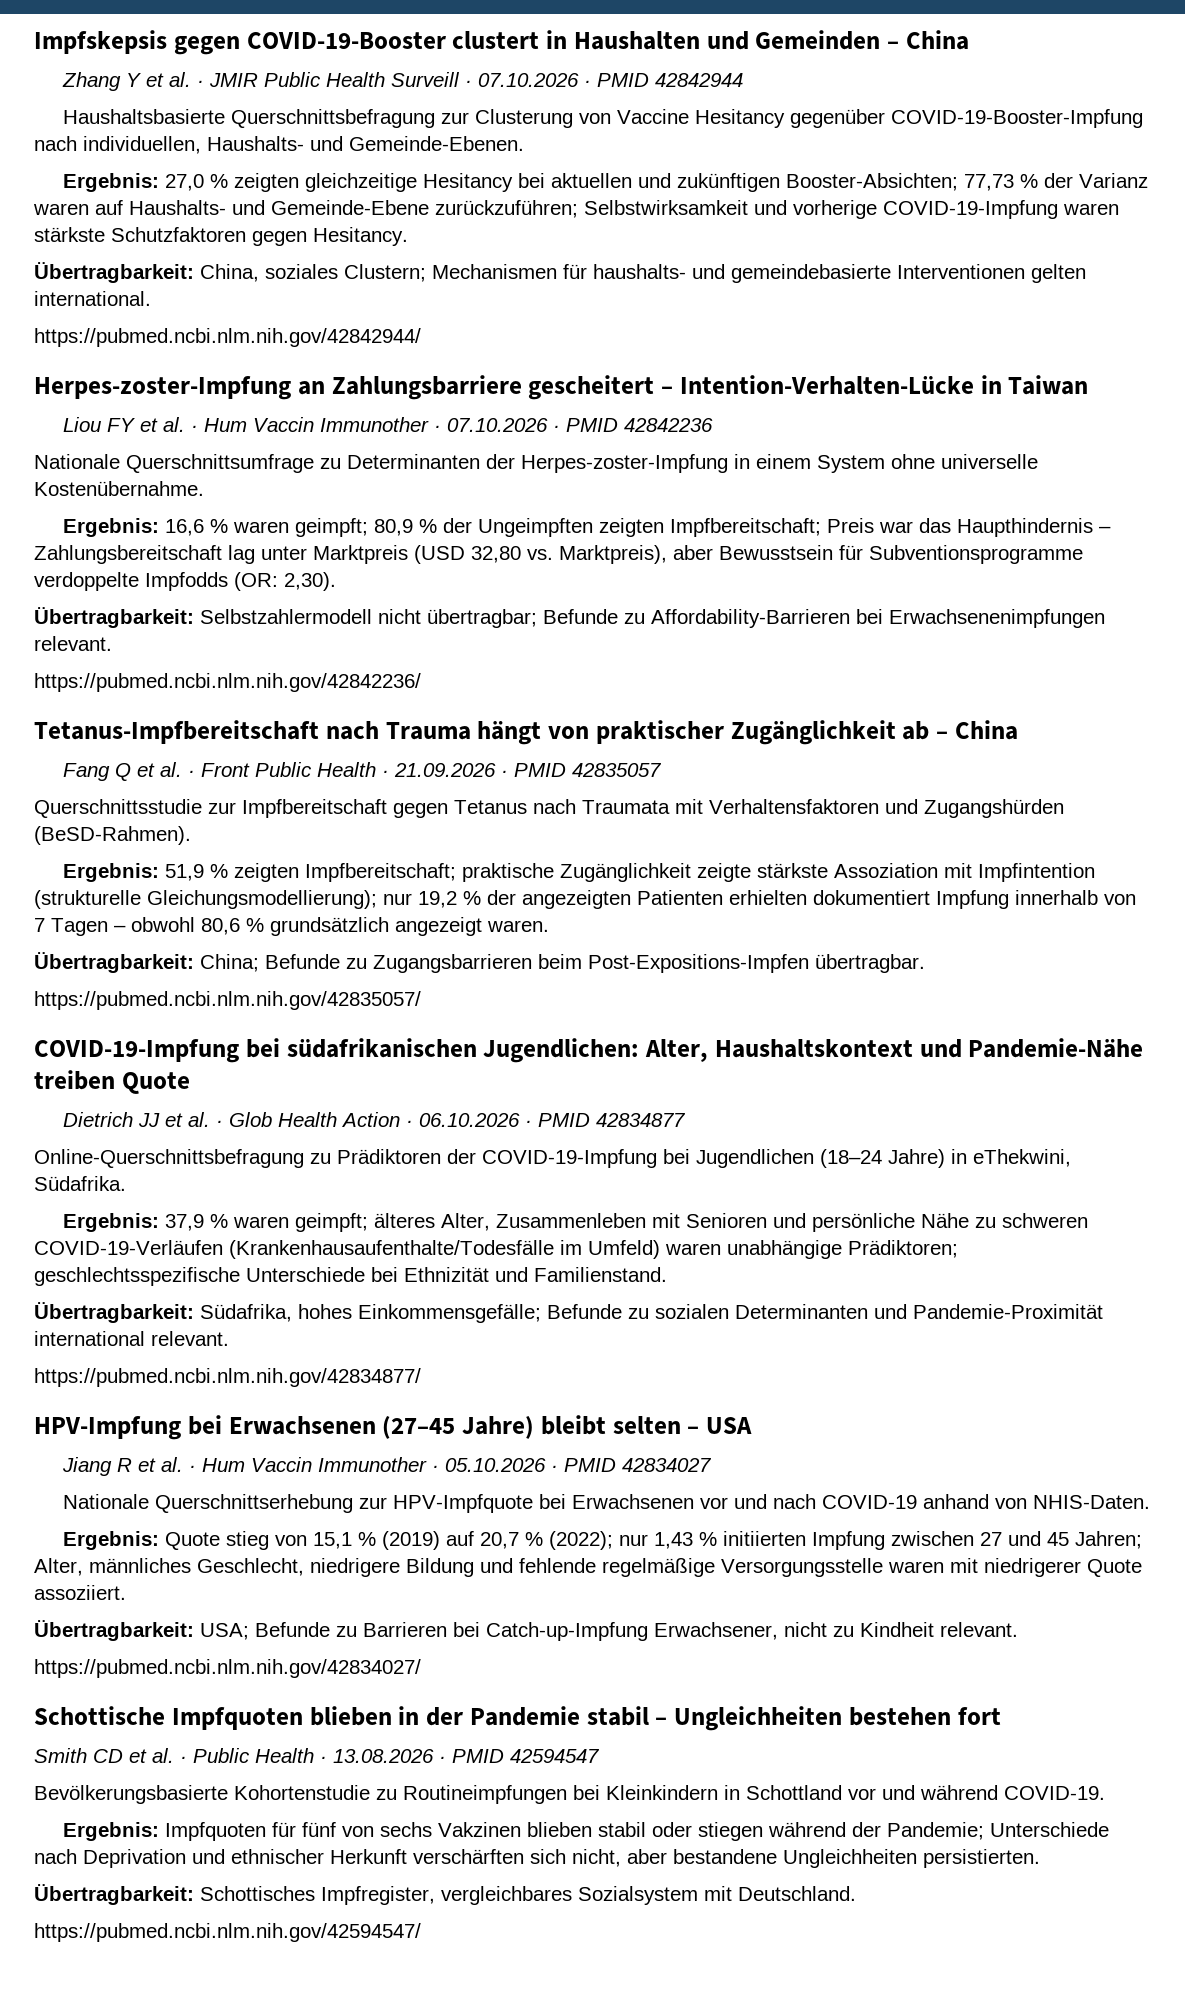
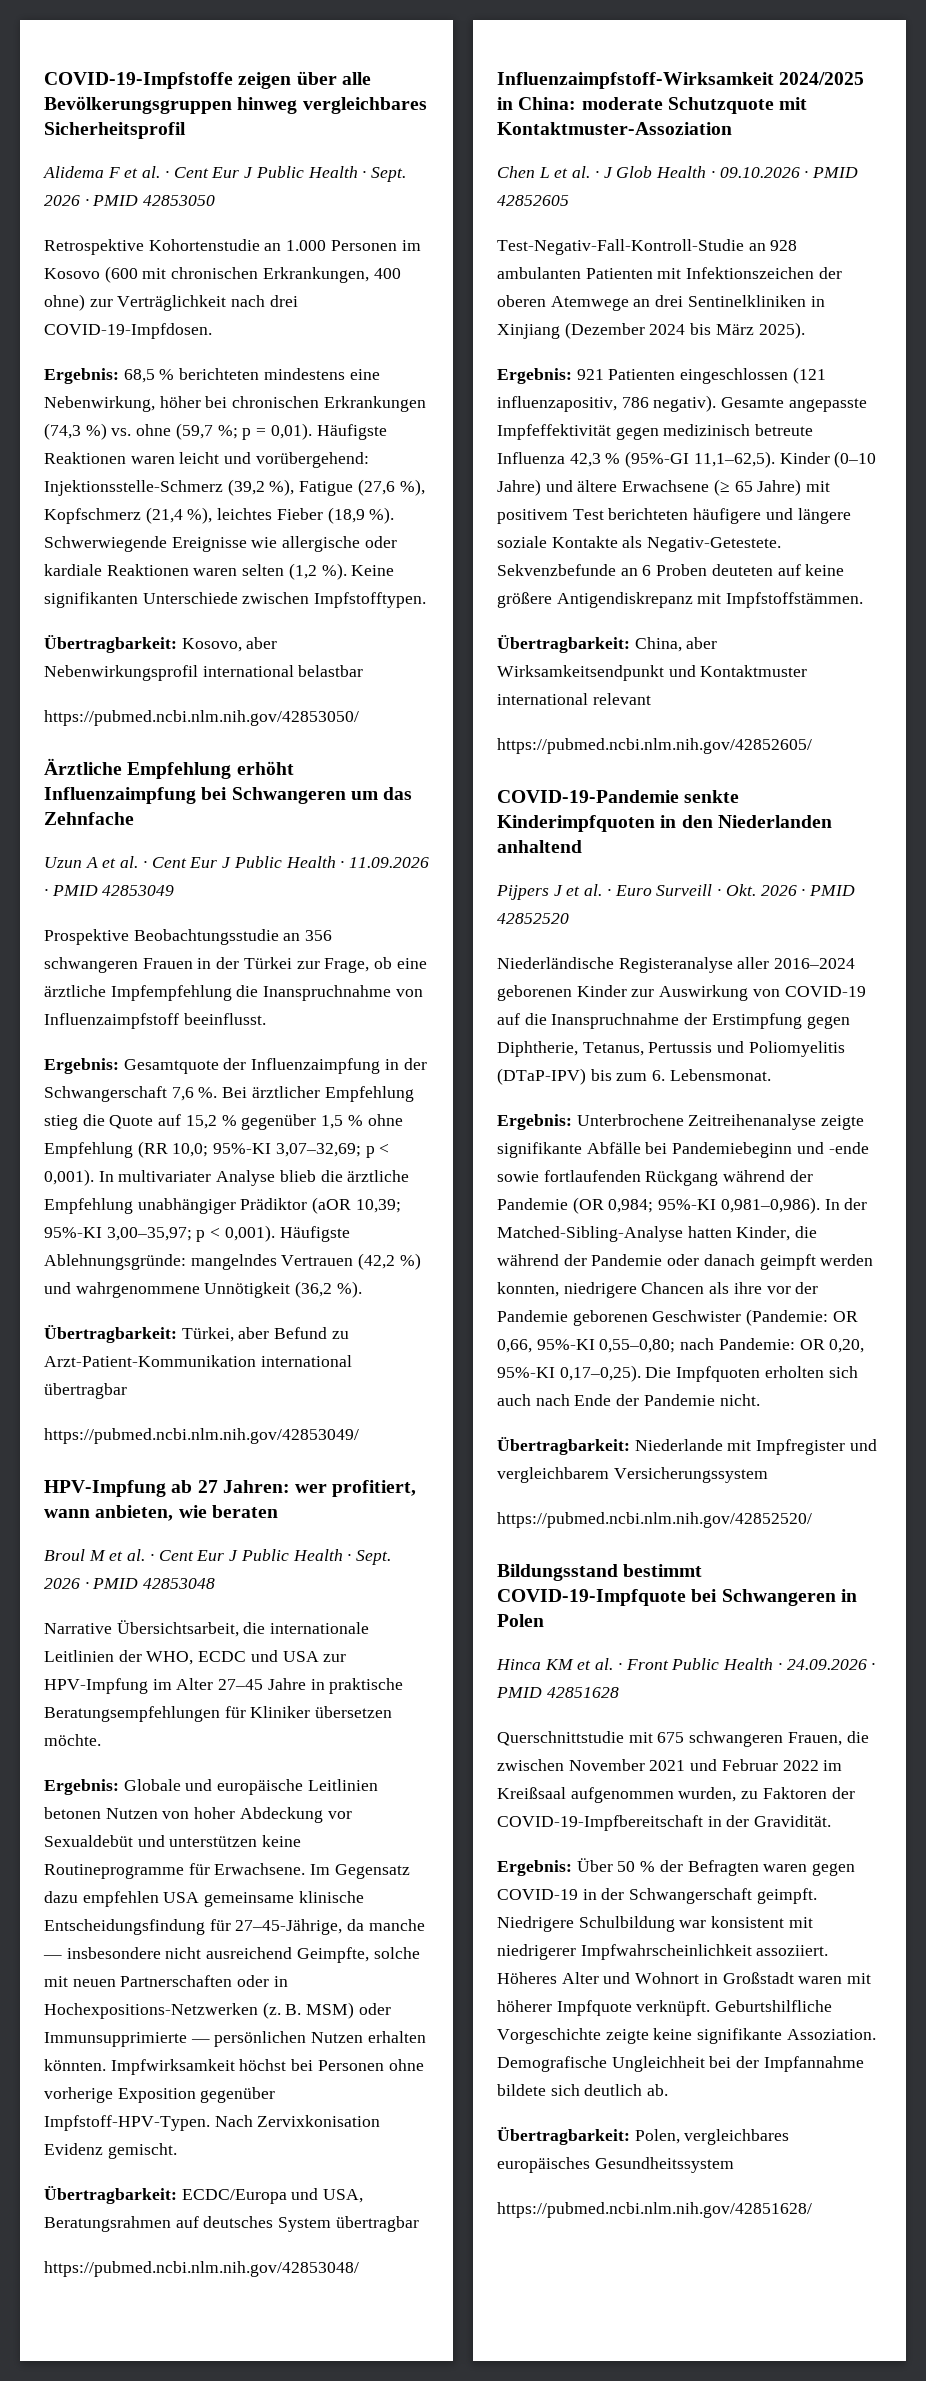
[34,30,969,55] [61,72,743,91] [62,109,1143,128] [34,136,524,154] [62,173,1148,192] [33,200,1119,219] [34,227,408,246] [34,262,1086,283] [34,291,151,306] [34,328,421,347] [34,375,1089,400] [62,417,713,432] [34,454,1038,473] [34,481,204,496] [62,518,1111,537] [34,545,1083,564] [34,572,336,591] [34,607,1105,628] [34,636,112,651] [34,673,421,692] [34,720,1018,745] [62,763,131,781] Impfskepsis gegen COVID-19-Booster clustert in Haushalten und Gemeinden – China // Zhang Y et al. · JMIR Public Health Surveill · 07.10.2026 · PMID 42842944 // Haushaltsbasierte Querschnittsbefragung zur Clusterung von Vaccine Hesitancy gegenüber COVID-19-Booster-Impfung nach individuellen, Haushalts- und Gemeinde-Ebenen. // Ergebnis: 27,0 % zeigten gleichzeitige Hesitancy bei aktuellen und zukünftigen Booster-Absichten; 77,73 % der Varianz waren auf Haushalts- und Gemeinde-Ebene zurückzuführen; Selbstwirksamkeit und vorherige COVID-19-Impfung waren stärkste Schutzfaktoren gegen Hesitancy. // Übertragbarkeit: China, soziales Clustern; Mechanismen für haushalts- und gemeindebasierte Interventionen gelten international. // https://pubmed.ncbi.nlm.nih.gov/42842944/ // Herpes-zoster-Impfung an Zahlungsbarriere gescheitert – Intention-Verhalten-Lücke in Taiwan // Liou FY et al. · Hum Vaccin Immunother · 07.10.2026 · PMID 42842236 // Nationale Querschnittsumfrage zu Determinanten der Herpes-zoster-Impfung in einem System ohne universelle Kostenübernahme. // Ergebnis: 16,6 % waren geimpft; 80,9 % der Ungeimpften zeigten Impfbereitschaft; Preis war das Haupthindernis – Zahlungsbereitschaft lag unter Marktpreis (USD 32,80 vs. Marktpreis), aber Bewusstsein für Subventionsprogramme verdoppelte Impfodds (OR: 2,30). // Übertragbarkeit: Selbstzahlermodell nicht übertragbar; Befunde zu Affordability-Barrieren bei Erwachsenenimpfungen relevant. // https://pubmed.ncbi.nlm.nih.gov/42842236/ // Tetanus-Impfbereitschaft nach Trauma hängt von praktischer Zugänglichkeit ab – China // Fang Q -> [44,71,371,89] [44,96,427,114] [44,122,186,139] [43,166,406,182] [44,195,216,206] [44,239,421,255] [44,266,401,283] [44,294,298,311] [44,323,212,339] [44,368,380,384] [44,396,426,412] [44,423,387,440] [44,452,369,468] [44,479,425,496] [44,507,395,524] [44,536,397,552] [44,563,395,580] [44,592,427,608] [44,635,278,653] [44,665,364,681] [44,710,359,726] [44,758,294,779] [44,787,413,804] [44,812,134,825] [44,856,429,868] [44,885,175,896] [44,929,333,945] [44,957,427,973] [44,985,423,1001] [44,1013,266,1029] [44,1058,427,1074] [44,1086,414,1102] [44,1114,403,1130] [44,1141,390,1158] [44,1169,410,1186] [44,1197,401,1214] [44,1225,350,1242] [44,1253,421,1270] [44,1281,362,1298] [44,1325,349,1343] [44,1355,352,1367] [44,1383,127,1399] [44,1428,359,1444] [44,1480,417,1497] [44,1505,278,1521] [44,1549,391,1565] [44,1578,216,1589] [44,1620,370,1637] [44,1650,347,1665] [44,1678,404,1694] [44,1706,393,1722] [44,1734,101,1746] [44,1779,378,1795] [44,1807,352,1823] [44,1835,302,1847] [44,1863,410,1879] [44,1891,364,1907] [44,1919,425,1935] [43,1947,420,1963] [44,1975,288,1987] [44,2002,391,2019] [44,2031,426,2047] [44,2059,424,2075] [44,2087,276,2103] [44,2115,381,2131] [44,2143,177,2159] [44,2186,364,2204] [44,2216,419,2232] [44,2261,359,2277] [497,72,865,89] [497,97,808,114] [497,122,732,135] [497,166,858,178] [497,195,569,206] [497,239,798,255] [497,267,842,279] [497,295,825,311] [497,322,805,339] [497,367,826,384] [497,395,867,412] [497,424,814,440] [497,451,877,468] [497,479,831,496] [497,508,851,524] [497,536,782,552] [497,564,845,576] [497,592,864,608] [497,635,718,653] [497,665,808,681] [497,693,651,705] [497,738,812,754] [497,790,740,803] [497,815,832,832] [497,840,582,853] [496,884,855,900] [497,913,569,924] [497,957,856,973] [497,985,866,1001] [497,1013,850,1029] [497,1041,845,1057] [497,1068,771,1085] [497,1114,865,1130] [497,1142,869,1158] [497,1170,813,1186] [497,1197,868,1214] [497,1226,818,1242] [497,1254,874,1270] [497,1282,819,1298] [497,1309,858,1326] [497,1338,865,1353] [497,1365,858,1382] [497,1394,760,1406] [497,1437,877,1455] [497,1467,768,1483] [497,1512,812,1528] [497,1564,703,1581] [497,1589,857,1606] [497,1614,544,1627] [496,1659,574,1670] COVID-19-Impfstoffe zeigen über alle Bevölkerungsgruppen hinweg vergleichbares Sicherheitsprofil // Alidema F et al. · Cent Eur J Public Health · Sept. 2026 · PMID 42853050 // Retrospektive Kohortenstudie an 1.000 Personen im Kosovo (600 mit chronischen Erkrankungen, 400 ohne) zur Verträglichkeit nach drei COVID-19-Impfdosen. // Ergebnis: 68,5 % berichteten mindestens eine Nebenwirkung, höher bei chronischen Erkrankungen (74,3 %) vs. ohne (59,7 %; p = 0,01). Häufigste Reaktionen waren leicht und vorübergehend: Injektionsstelle-Schmerz (39,2 %), Fatigue (27,6 %), Kopfschmerz (21,4 %), leichtes Fieber (18,9 %). Schwerwiegende Ereignisse wie allergische oder kardiale Reaktionen waren selten (1,2 %). Keine signifikanten Unterschiede zwischen Impfstofftypen. // Übertragbarkeit: Kosovo, aber Nebenwirkungsprofil international belastbar // https://pubmed.ncbi.nlm.nih.gov/42853050/ // Ärztliche Empfehlung erhöht Influenzaimpfung bei Schwangeren um das Zehnfache // Uzun A et al. · Cent Eur J Public Health · 11.09.2026 · PMID 42853049 // Prospektive Beobachtungsstudie an 356 schwangeren Frauen in der Türkei zur Frage, ob eine ärztliche Impfempfehlung die Inanspruchnahme von Influenzaimpfstoff beeinflusst. // Ergebnis: Gesamtquote der Influenzaimpfung in der Schwangerschaft 7,6 %. Bei ärztlicher Empfehlung stieg die Quote auf 15,2 % gegenüber 1,5 % ohne Empfehlung (RR 10,0; 95%-KI 3,07–32,69; p < 0,001). In multivariater Analyse blieb die ärztliche Empfehlung unabhängiger Prädiktor (aOR 10,39; 95%-KI 3,00–35,97; p < 0,001). Häufigste Ablehnungsgründe: mangelndes Vertrauen (42,2 %) und wahrgenommene Unnötigkeit (36,2 %). // Übertragbarkeit: Türkei, aber Befund zu Arzt-Patient-Kommunikation international übertragbar // https://pubmed.ncbi.nlm.nih.gov/42853049/ // HPV-Impfung ab 27 Jahren: wer profitiert, wann anbieten, wie beraten // Broul M et al. · Cent Eur J Public Health · Sept. 2026 · PMID 42853048 // Narrative Übersichtsarbeit, die internationale Leitlinien der WHO, ECDC und USA zur HPV-Impfung im Alter 27–45 Jahre in praktische Beratungsempfehlungen für Kliniker übersetzen möchte. // Ergebnis: Globale und europäische Leitlinien betonen Nutzen von hoher Abdeckung vor Sexualdebüt und unterstützen keine Routineprogramme für Erwachsene. Im Gegensatz dazu empfehlen USA gemeinsame klinische Entscheidungsfindung für 27–45-Jährige, da manche — insbesondere nicht ausreichend Geimpfte, solche mit neuen Partnerschaften oder in Hochexpositions-Netzwerken (z. B. MSM) oder Immunsupprimierte — persönlichen Nutzen erhalten könnten. Impfwirksamkeit höchst bei Personen ohne vorherige Exposition gegenüber Impfstoff-HPV-Typen. Nach Zervixkonisation Evidenz gemischt. // Übertragbarkeit: ECDC/Europa und USA, Beratungsrahmen auf deutsches System übertragbar // https://pubmed.ncbi.nlm.nih.gov/42853048/ // Influenzaimpfstoff-Wirksamkeit 2024/2025 in China: moderate Schutzquote mit Kontaktmuster-Assoziation // Chen L et al. · J Glob Health · 09.10.2026 · PMID 42852605 // Test-Negativ-Fall-Kontroll-Studie an 928 ambulanten Patienten mit Infektionszeichen der oberen Atemwege an drei Sentinelkliniken in Xinjiang (Dezember 2024 bis März 2025). // Ergebnis: 921 Patienten eingeschlossen (121 influenzapositiv, 786 negativ). Gesamte angepasste Impfeffektivität gegen medizinisch betreute Influenza 42,3 % (95%-GI 11,1–62,5). Kinder (0–10 Jahre) und ältere Erwachsene (≥ 65 Jahre) mit positivem Test berichteten häufigere und längere soziale Kontakte als Negativ-Getestete. Sekvenzbefunde an 6 Proben deuteten auf keine größere Antigendiskrepanz mit Impfstoffstämmen. // Übertragbarkeit: China, aber Wirksamkeitsendpunkt und Kontaktmuster international relevant // https://pubmed.ncbi.nlm.nih.gov/42852605/ // COVID-19-Pandemie senkte Kinderimpfquoten in den Niederlanden anhaltend // Pijpers J et al. · Euro Surveill · Okt. 2026 · PMID 42852520 // Niederländische Registeranalyse aller 2016–2024 geborenen Kinder zur Auswirkung von COVID-19 auf die Inanspruchnahme der Erstimpfung gegen Diphtherie, Tetanus, Pertussis und Poliomyelitis (DTaP-IPV) bis zum 6. Lebensmonat. // Ergebnis: Unterbrochene Zeitreihenanalyse zeigte signifikante Abfälle bei Pandemiebeginn und -ende sowie fortlaufenden Rückgang während der Pandemie (OR 0,984; 95%-KI 0,981–0,986). In der Matched-Sibling-Analyse hatten Kinder, die während der Pandemie oder danach geimpft werden konnten, niedrigere Chancen als ihre vor der Pandemie geborenen Geschwister (Pandemie: OR 0,66, 95%-KI 0,55–0,80; nach Pandemie: OR 0,20, 95%-KI 0,17–0,25). Die Impfquoten erholten sich auch nach Ende der Pandemie nicht. // Übertragbarkeit: Niederlande mit Impfregister und vergleichbarem Versicherungssystem // https://pubmed.ncbi.nlm.nih.gov/42852520/ // Bildungsstand bestimmt COVID-19-Impfquote bei Schwangeren in Polen // Hinca KM
[393,763,662,777] [34,799,1064,818] [34,826,191,845] [62,863,1095,882] [34,890,1136,909] [34,917,549,936] [34,952,925,973] [34,991,421,1010] [34,1038,1144,1063] [34,1070,190,1094] [62,1112,686,1127] [34,1149,1071,1168] [34,1176,126,1191] [62,1213,1088,1232] [34,1240,958,1259] [34,1267,667,1286] [34,1302,1103,1323] [34,1331,229,1346] [34,1368,421,1387] [34,1415,752,1440] [61,1457,712,1476] [62,1494,1150,1513] [62,1531,1142,1550] [34,1558,1142,1577] [34,1585,126,1600] [34,1620,1018,1641] [34,1659,421,1678] [34,1706,1001,1731] [34,1748,600,1763] [34,1785,1105,1804] [62,1822,1109,1841] [34,1849,1040,1868] [34,1884,856,1905] [34,1923,421,1942] 21.09.2026 · PMID 42835057 // Querschnittsstudie zur Impfbereitschaft gegen Tetanus nach Traumata mit Verhaltensfaktoren und Zugangshürden (BeSD-Rahmen). // Ergebnis: 51,9 % zeigten Impfbereitschaft; praktische Zugänglichkeit zeigte stärkste Assoziation mit Impfintention (strukturelle Gleichungsmodellierung); nur 19,2 % der angezeigten Patienten erhielten dokumentiert Impfung innerhalb von 7 Tagen – obwohl 80,6 % grundsätzlich angezeigt waren. // Übertragbarkeit: China; Befunde zu Zugangsbarrieren beim Post-Expositions-Impfen übertragbar. // https://pubmed.ncbi.nlm.nih.gov/42835057/ // COVID-19-Impfung bei südafrikanischen Jugendlichen: Alter, Haushaltskontext und Pandemie-Nähe treiben Quote // Dietrich JJ et al. · Glob Health Action · 06.10.2026 · PMID 42834877 // Online-Querschnittsbefragung zu Prädiktoren der COVID-19-Impfung bei Jugendlichen (18–24 Jahre) in eThekwini, Südafrika. // Ergebnis: 37,9 % waren geimpft; älteres Alter, Zusammenleben mit Senioren und persönliche Nähe zu schweren COVID-19-Verläufen (Krankenhausaufenthalte/Todesfälle im Umfeld) waren unabhängige Prädiktoren; geschlechtsspezifische Unterschiede bei Ethnizität und Familienstand. // Übertragbarkeit: Südafrika, hohes Einkommensgefälle; Befunde zu sozialen Determinanten und Pandemie-Proximität international relevant. // https://pubmed.ncbi.nlm.nih.gov/42834877/ // HPV-Impfung bei Erwachsenen (27–45 Jahre) bleibt selten – USA // Jiang R et al. · Hum Vaccin Immunother · 05.10.2026 · PMID 42834027 // Nationale Querschnittserhebung zur HPV-Impfquote bei Erwachsenen vor und nach COVID-19 anhand von NHIS-Daten. // Ergebnis: Quote stieg von 15,1 % (2019) auf 20,7 % (2022); nur 1,43 % initiierten Impfung zwischen 27 und 45 Jahren; Alter, männliches Geschlecht, niedrigere Bildung und fehlende regelmäßige Versorgungsstelle waren mit niedrigerer Quote assoziiert. // Übertragbarkeit: USA; Befunde zu Barrieren bei Catch-up-Impfung Erwachsener, nicht zu Kindheit relevant. // https://pubmed.ncbi.nlm.nih.gov/42834027/ // Schottische Impfquoten blieben in der Pandemie stabil – Ungleichheiten bestehen fort // Smith CD et al. · Public Health · 13.08.2026 · PMID 42594547 // Bevölkerungsbasierte Kohortenstudie zu Routineimpfungen bei Kleinkindern in Schottland vor und während COVID-19. // Ergebnis: Impfquoten für fünf von sechs Vakzinen blieben stabil oder stiegen während der Pandemie; Unterschiede nach Deprivation und ethnischer Herkunft verschärften sich nicht, aber bestandene Ungleichheiten persistierten. // Übertragbarkeit: Schottisches Impfregister, vergleichbares Sozialsystem mit Deutschland. // https://pubmed.ncbi.nlm.nih.gov/42594547/ -> [786,1659,876,1670] [496,1687,619,1698] [497,1731,869,1747] [497,1759,843,1771] [497,1787,855,1803] [497,1815,832,1831] [497,1858,856,1876] [497,1888,817,1904] [497,1916,813,1932] [497,1944,829,1960] [497,1972,872,1984] [497,2000,833,2016] [497,2028,876,2044] [497,2056,864,2072] [497,2084,669,2096] [497,2127,790,2145] [497,2157,734,2173] [497,2202,812,2218] 24.09.2026 · PMID 42851628 // Querschnittstudie mit 675 schwangeren Frauen, die zwischen November 2021 und Februar 2022 im Kreißsaal aufgenommen wurden, zu Faktoren der COVID-19-Impfbereitschaft in der Gravidität. // Ergebnis: Über 50 % der Befragten waren gegen COVID-19 in der Schwangerschaft geimpft. Niedrigere Schulbildung war konsistent mit niedrigerer Impfwahrscheinlichkeit assoziiert. Höheres Alter und Wohnort in Großstadt waren mit höherer Impfquote verknüpft. Geburtshilfliche Vorgeschichte zeigte keine signifikante Assoziation. Demografische Ungleichheit bei der Impfannahme bildete sich deutlich ab. // Übertragbarkeit: Polen, vergleichbares europäisches Gesundheitssystem // https://pubmed.ncbi.nlm.nih.gov/42851628/

